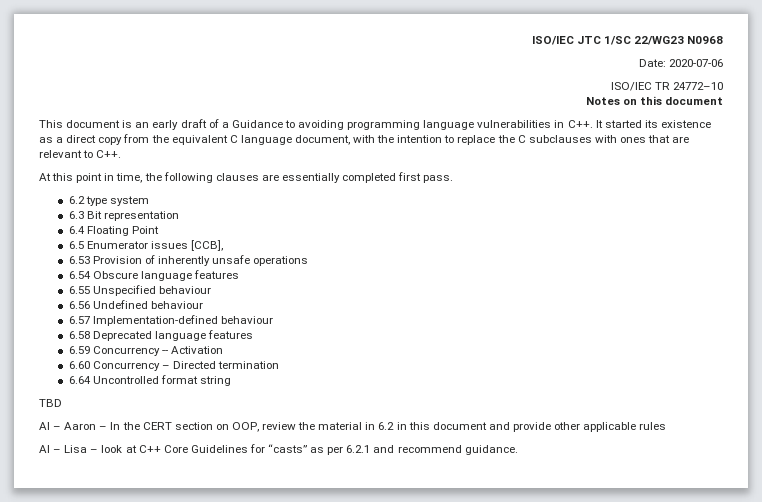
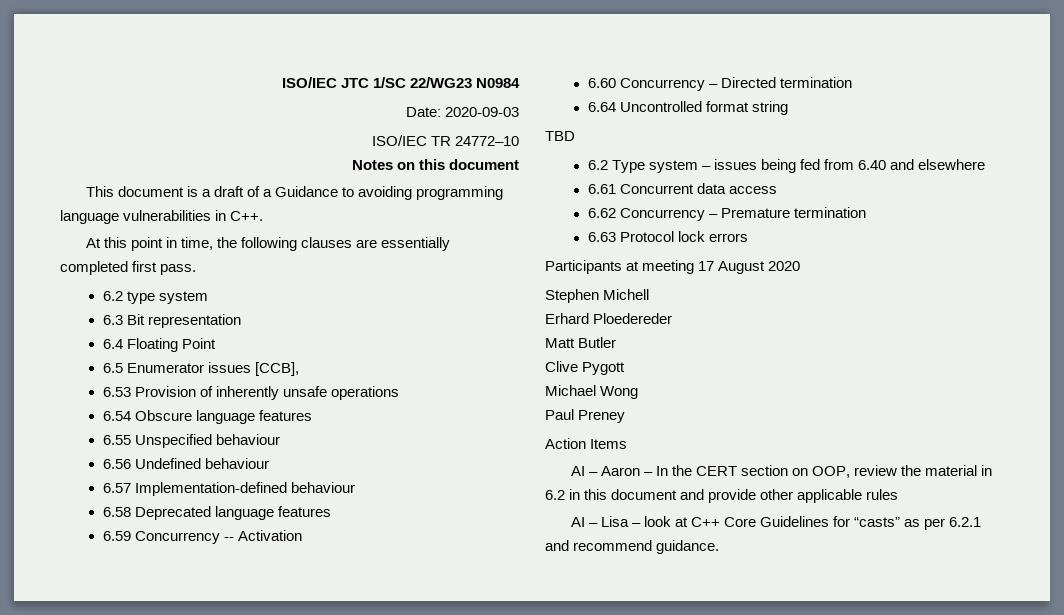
[687,36,723,44] N0968 -> [476,78,520,88] N0984
[669,59,723,67] 2020-07-06 -> [445,107,519,117] 2020-09-03
[135,120,179,130] an early -> [201,189,211,197] a
[595,120,711,128] [39,134,690,145] [39,150,122,158] It started its existence as a direct copy from the equivalent C language document, with the intention to replace the C subclauses with ones that are relevant to C++. -> (264, 216) none
(62, 403) none -> [587,159,986,173] [587,183,777,194] [587,207,867,221] [587,231,748,242] [545,260,801,274] [545,289,650,303] [545,313,673,324] [545,337,617,348] [545,361,626,375] [545,385,639,399] [545,409,626,423] [545,438,628,449] // 6.2 Type system – issues being fed from 6.40 and elsewhere // 6.61 Concurrent data access // 6.62 Concurrency – Premature termination // 6.63 Protocol lock errors // Participants at meeting 17 August 2020 // Stephen Michell // Erhard Ploedereder // Matt Butler // Clive Pygott // Michael Wong // Paul Preney // Action Items

